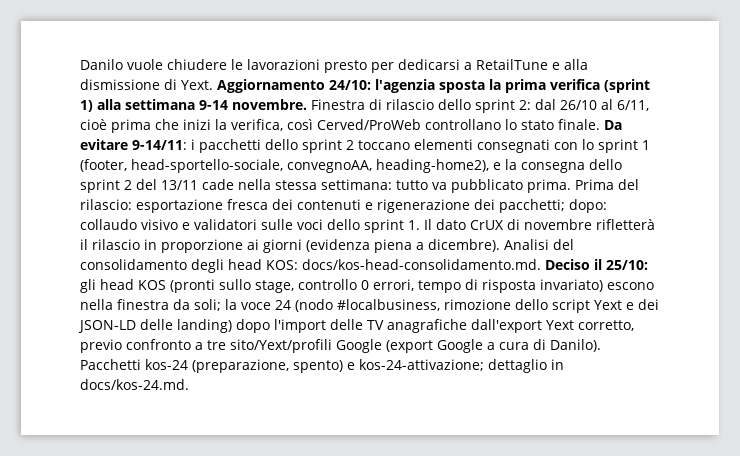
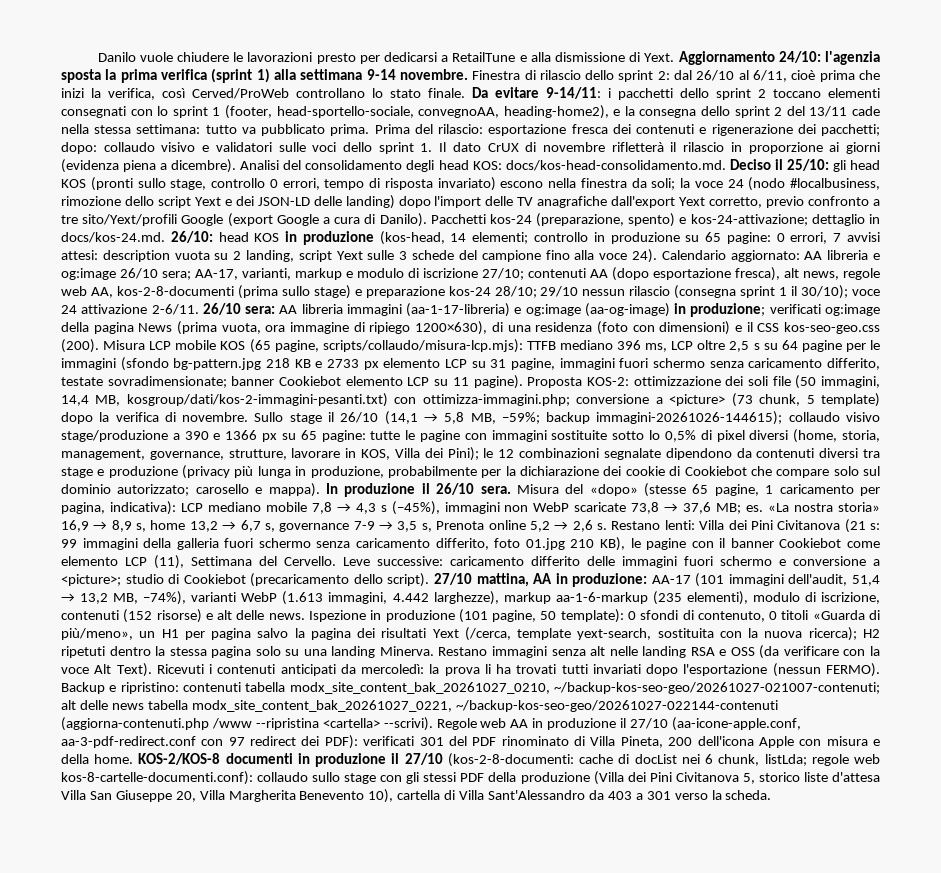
(189, 384) none -> [170,231,881,245] [61,249,881,263] [61,267,880,281] [61,285,881,299] [61,303,880,317] [61,321,881,335] [61,339,881,353] [61,357,880,371] [61,375,880,389] [61,393,881,407] [61,411,880,425] [61,429,881,443] [61,447,881,461] [61,465,880,479] [61,483,881,497] [61,501,881,515] [61,519,880,533] [61,537,880,551] [61,555,880,569] [61,573,880,587] [61,591,880,605] [61,609,881,623] [61,627,881,641] [61,645,880,659] [61,663,880,677] [61,682,880,694] [61,700,778,712] [61,717,801,731] [61,735,880,749] [61,753,881,767] [61,771,880,785] [61,789,772,803] 26/10: head KOS in produzione (kos-head, 14 elementi; controllo in produzione su 65 pagine: 0 errori, 7 avvisi attesi: description vuota su 2 landing, script Yext sulle 3 schede del campione fino alla voce 24). Calendario aggiornato: AA libreria e og:image 26/10 sera; AA-17, varianti, markup e modulo di iscrizione 27/10; contenuti AA (dopo esportazione fresca), alt news, regole web AA, kos-2-8-documenti (prima sullo stage) e preparazione kos-24 28/10; 29/10 nessun rilascio (consegna sprint 1 il 30/10); voce 24 attivazione 2-6/11. 26/10 sera: AA libreria immagini (aa-1-17-libreria) e og:image (aa-og-image) in produzione; verificati og:image della pagina News (prima vuota, ora immagine di ripiego 1200×630), di una residenza (foto con dimensioni) e il CSS kos-seo-geo.css (200). Misura LCP mobile KOS (65 pagine, scripts/collaudo/misura-lcp.mjs): TTFB mediano 396 ms, LCP oltre 2,5 s su 64 pagine per le immagini (sfondo bg-pattern.jpg 218 KB e 2733 px elemento LCP su 31 pagine, immagini fuori schermo senza caricamento differito, testate sovradimensionate; banner Cookiebot elemento LCP su 11 pagine). Proposta KOS-2: ottimizzazione dei soli file (50 immagini, 14,4 MB, kosgroup/dati/kos-2-immagini-pesanti.txt) con ottimizza-immagini.php; conversione a <picture> (73 chunk, 5 template) dopo la verifica di novembre. Sullo stage il 26/10 (14,1 → 5,8 MB, −59%; backup immagini-20261026-144615); collaudo visivo stage/produzione a 390 e 1366 px su 65 pagine: tutte le pagine con immagini sostituite sotto lo 0,5% di pixel diversi (home, storia, management, governance, strutture, lavorare in KOS, Villa dei Pini); le 12 combinazioni segnalate dipendono da contenuti diversi tra stage e produzione (privacy più lunga in produzione, probabilmente per la dichiarazione dei cookie di Cookiebot che compare solo sul dominio autorizzato; carosello e mappa). In produzione il 26/10 sera. Misura del «dopo» (stesse 65 pagine, 1 caricamento per pagina, indicativa): LCP mediano mobile 7,8 → 4,3 s (−45%), immagini non WebP scaricate 73,8 → 37,6 MB; es. «La nostra storia» 16,9 → 8,9 s, home 13,2 → 6,7 s, governance 7-9 → 3,5 s, Prenota online 5,2 → 2,6 s. Restano lenti: Villa dei Pini Civitanova (21 s: 99 immagini della galleria fuori schermo senza caricamento differito, foto 01.jpg 210 KB), le pagine con il banner Cookiebot come elemento LCP (11), Settimana del Cervello. Leve successive: caricamento differito delle immagini fuori schermo e conversione a <picture>; studio di Cookiebot (precaricamento dello script). 27/10 mattina, AA in produzione: AA-17 (101 immagini dell'audit, 51,4 → 13,2 MB, −74%), varianti WebP (1.613 immagini, 4.442 larghezze), markup aa-1-6-markup (235 elementi), modulo di iscrizione, contenuti (152 risorse) e alt delle news. Ispezione in produzione (101 pagine, 50 template): 0 sfondi di contenuto, 0 titoli «Guarda di più/meno», un H1 per pagina salvo la pagina dei risultati Yext (/cerca, template yext-search, sostituita con la nuova ricerca); H2 ripetuti dentro la stessa pagina solo su una landing Minerva. Restano immagini senza alt nelle landing RSA e OSS (da verificare con la voce Alt Text). Ricevuti i contenuti anticipati da mercoledì: la prova li ha trovati tutti invariati dopo l'esportazione (nessun FERMO). Backup e ripristino: contenuti tabella modx_site_content_bak_20261027_0210, ~/backup-kos-seo-geo/20261027-021007-contenuti; alt delle news tabella modx_site_content_bak_20261027_0221, ~/backup-kos-seo-geo/20261027-022144-contenuti (aggiorna-contenuti.php /www --ripristina <cartella> --scrivi). Regole web AA in produzione il 27/10 (aa-icone-apple.conf, aa-3-pdf-redirect.conf con 97 redirect dei PDF): verificati 301 del PDF rinominato di Villa Pineta, 200 dell'icona Apple con misura e della home. KOS-2/KOS-8 documenti in produzione il 27/10 (kos-2-8-documenti: cache di docList nei 6 chunk, listLda; regole web kos-8-cartelle-documenti.conf): collaudo sullo stage con gli stessi PDF della produzione (Villa dei Pini Civitanova 5, storico liste d'attesa Villa San Giuseppe 20, Villa Margherita Benevento 10), cartella di Villa Sant'Alessandro da 403 a 301 verso la scheda.

